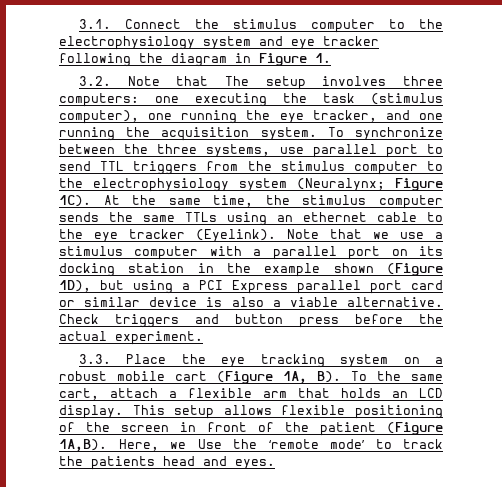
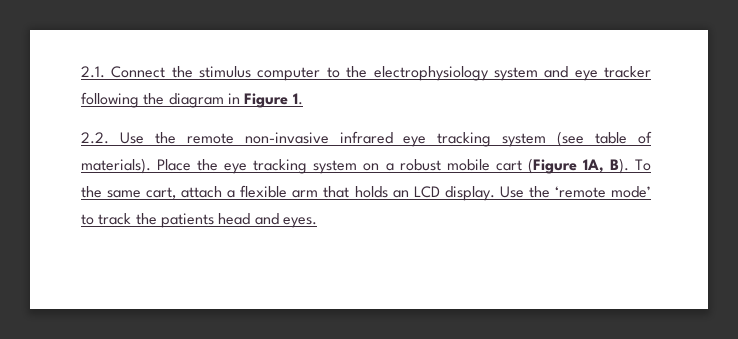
[78,19,111,29] 3.1. -> [81,66,105,78] 2.1.
[78,76,443,90] [59,93,443,107] [59,110,443,124] [59,127,443,141] [59,144,443,158] [59,161,443,175] [59,178,443,192] [59,195,443,209] [59,212,443,226] [59,229,443,242] [59,246,443,260] [59,263,443,277] [59,280,443,294] [59,297,443,307] [59,314,443,328] [59,331,203,345] [78,354,111,364] 3.2. Note that The setup involves three computers: one executing the task (stimulus computer), one running the eye tracker, and one running the acquisition system. To synchronize between the three systems, use parallel port to send TTL triggers from the stimulus computer to the electrophysiology system (Neuralynx; Figure 1C). At the same time, the stimulus computer sends the same TTLs using an ethernet cable to the eye tracker (Eyelink). Note that we use a stimulus computer with a parallel port on its docking station in the example shown (Figure 1D), but using a PCI Express parallel port card or similar device is also a viable alternative. Check triggers and button press before the actual experiment. // 3.3. -> [81,131,653,147] [81,158,151,174] 2.2. Use the remote non-invasive infrared eye tracking system (see table of materials).
[132,405,443,419] [59,422,443,436] [59,439,186,452] This setup allows flexible positioning of the screen in front of the patient (Figure 1A,B). Here, we -> (495, 193) none

